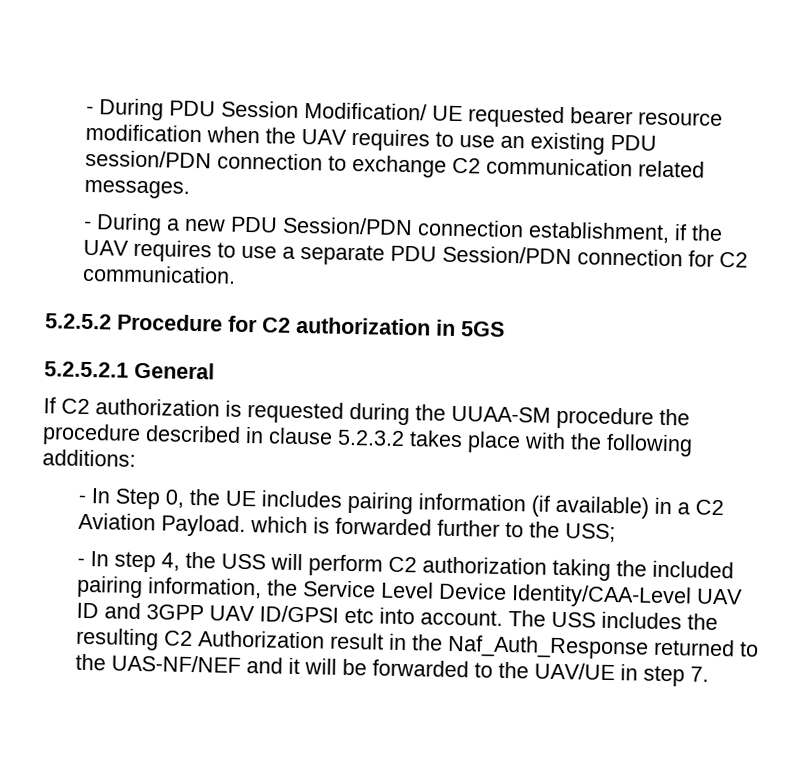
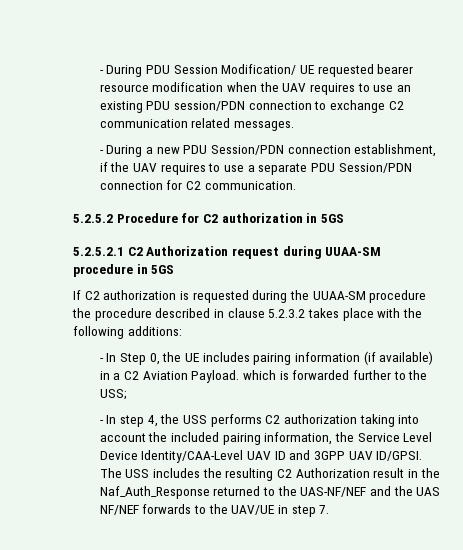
[134,361,215,380] General -> [127,246,382,259] [73,264,175,277] C2 Authorization request during UUAA-SM procedure in 5GS
[269,553,383,577] will perform -> [210,414,262,427] performs
(611, 569) none -> [398,415,420,424] [99,433,146,442] into account
[258,605,503,626] ID/GPSI etc into account. -> [376,451,423,461] ID/GPSI.
[287,657,469,678] it will be forwarded -> [393,486,441,496] [99,504,192,515] the UAS NF/NEF forwards

